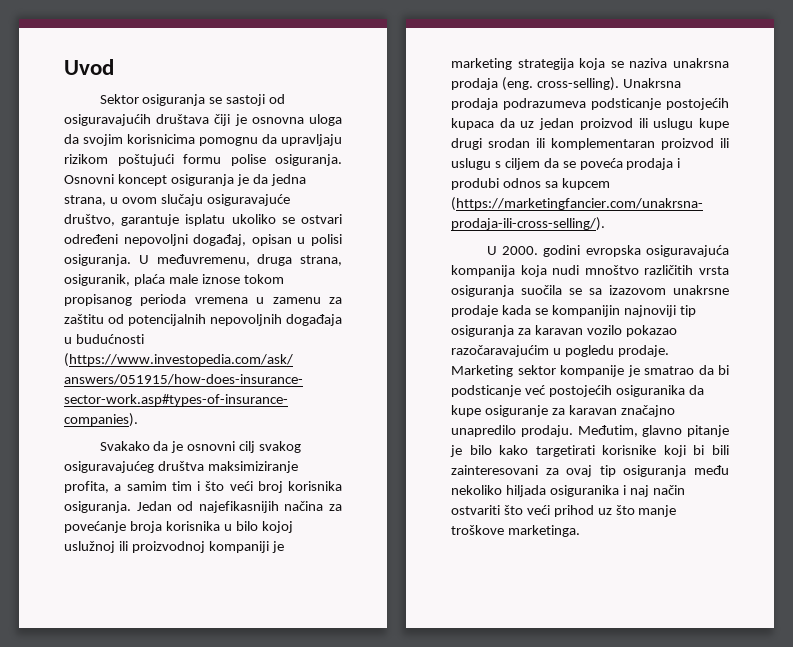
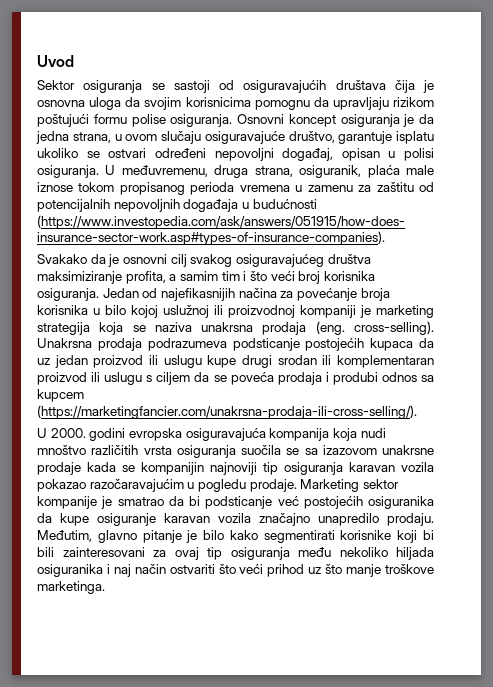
[214,114,231,126] čiji -> [394,80,415,93] čija
[517,325,622,335] za karavan vozilo -> [349,462,434,472] karavan vozila
[551,405,617,415] za karavan -> [164,513,251,523] karavan vozila
[535,445,595,457] targetirati -> [263,530,335,543] segmentirati

